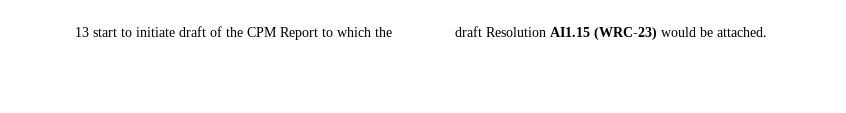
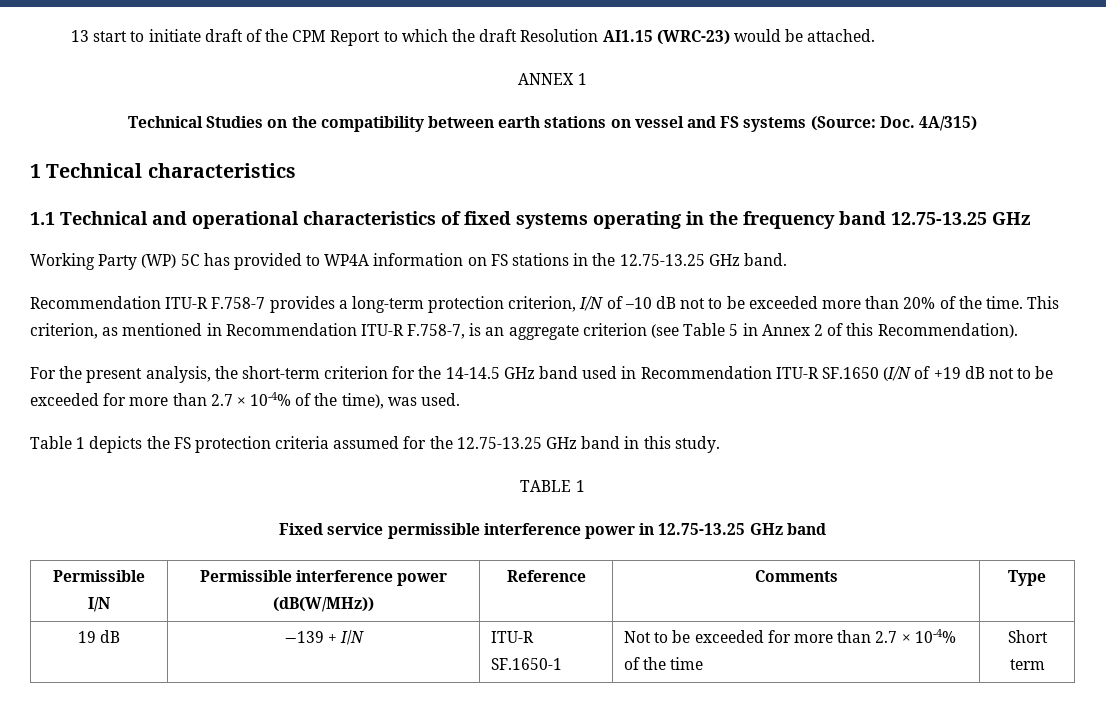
(767, 32) none -> [518,73,587,85] [128,116,977,132] [30,163,296,178] [30,211,1031,229] [30,253,787,270] [30,296,1060,313] [30,323,1018,340] [30,366,1054,383] [30,392,461,409] [30,436,720,453] [520,480,585,492] [279,523,826,539] [53,570,145,582] [88,597,110,612] [199,570,448,586] [273,597,374,612] [506,570,586,582] [754,570,838,582] [1008,570,1046,586] [77,630,121,643] [283,630,365,645] [491,631,535,643] [491,658,563,670] [624,629,956,643] [624,657,704,670] [1007,630,1048,643] [1009,659,1045,670] // ANNEX 1 // Technical Studies on the compatibility between earth stations on vessel and FS systems (Source: Doc. 4A/315) // 1 Technical characteristics // 1.1 Technical and operational characteristics of fixed systems operating in the frequency band 12.75-13.25 GHz // Working Party (WP) 5C has provided to WP4A information on FS stations in the 12.75-13.25 GHz band. // Recommendation ITU-R F.758-7 provides a long-term protection criterion, I/N of –10 dB not to be exceeded more than 20% of the time. This criterion, as mentioned in Recommendation ITU-R F.758-7, is an aggregate criterion (see Table 5 in Annex 2 of this Recommendation). // For the present analysis, the short-term criterion for the 14-14.5 GHz band used in Recommendation ITU-R SF.1650 (I/N of +19 dB not to be exceeded for more than 2.7 × 10-4% of the time), was used. // Table 1 depicts the FS protection criteria assumed for the 12.75-13.25 GHz band in this study. // TABLE 1 // Fixed service permissible interference power in 12.75-13.25 GHz band // Permissible I/N | Permissible interference power (dB(W/MHz)) | Reference | Comments | Type // 19 dB | −139 + I/N | ITU-R SF.1650-1 | Not to be exceeded for more than 2.7 × 10-4% of the time | Short term

